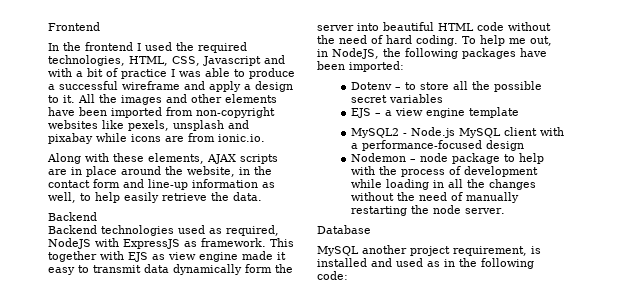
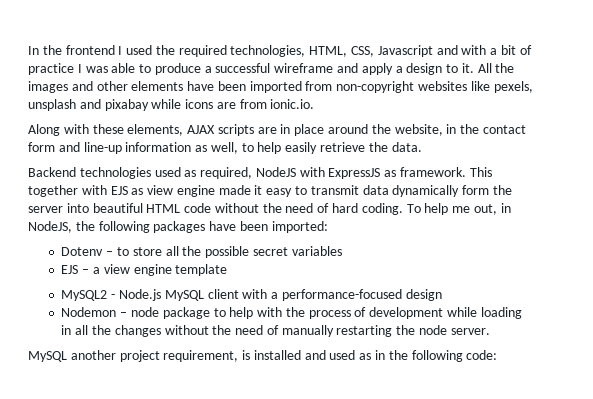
[48,22,100,31] Frontend // -> (28, 50) none
[48,225,97,234] // Backend -> (76, 172) none
[317,225,371,234] // Database -> (490, 331) none

